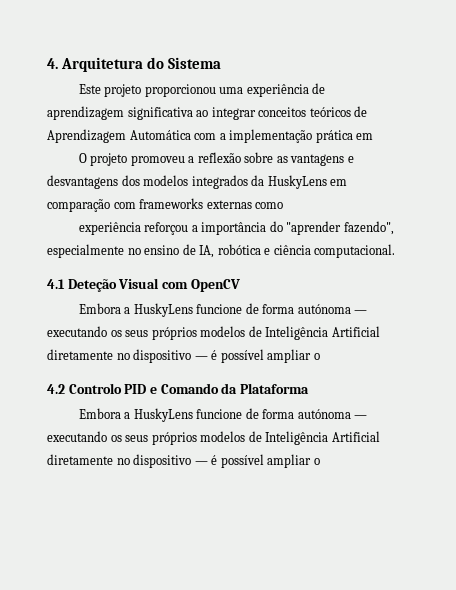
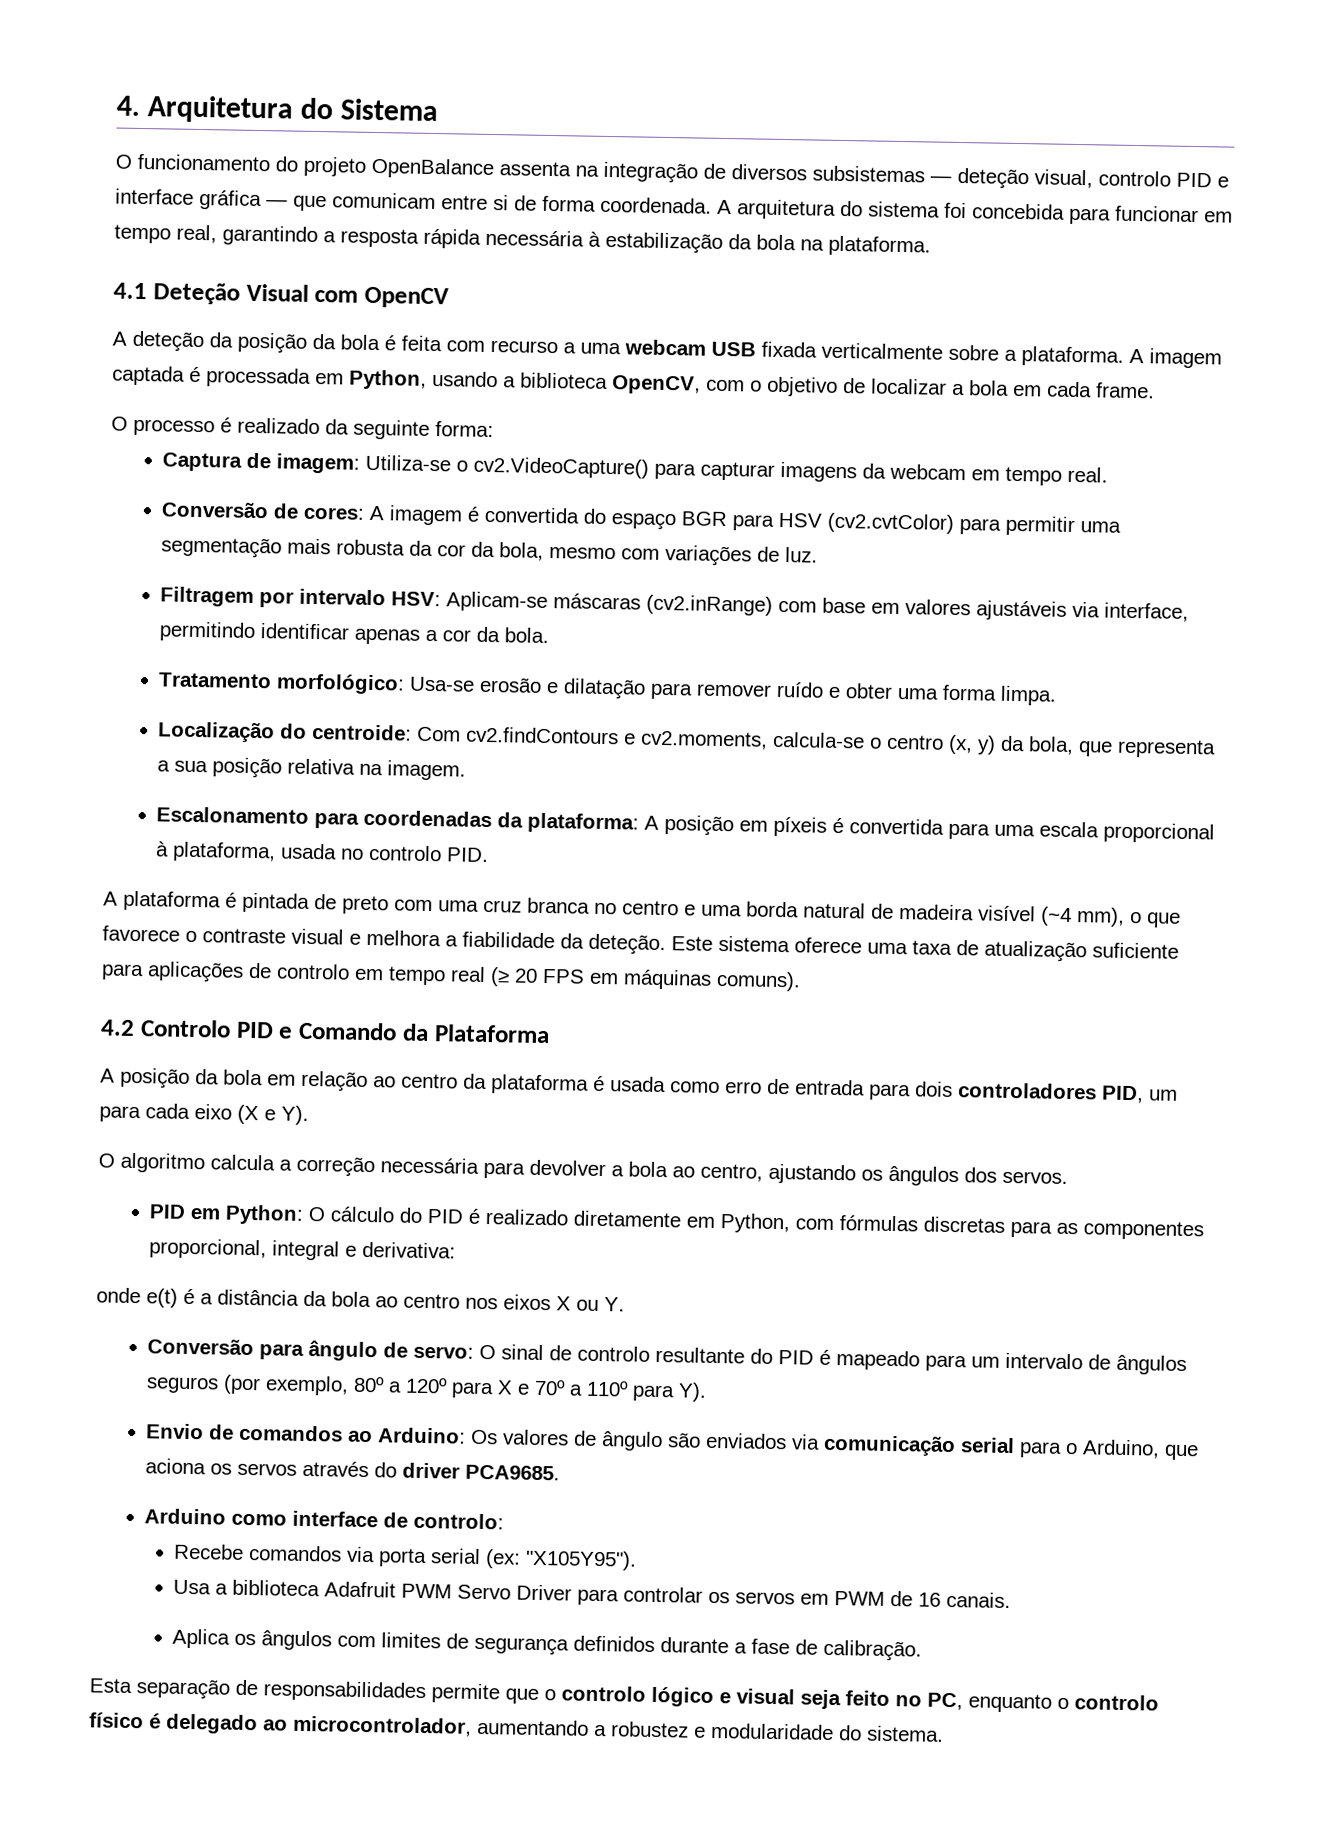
[78,83,326,97] [47,106,368,120] [47,129,374,143] [78,152,354,166] [47,175,348,189] [47,198,284,212] [78,221,394,235] [47,244,396,258] Este projeto proporcionou uma experiência de aprendizagem significativa ao integrar conceitos teóricos de Aprendizagem Automática com a implementação prática em // O projeto promoveu a reflexão sobre as vantagens e desvantagens dos modelos integrados da HuskyLens em comparação com frameworks externas como // experiência reforçou a importância do "aprender fazendo", especialmente no ensino de IA, robótica e ciência computacional. -> [115,153,1229,190] [115,188,1233,225] [114,224,931,257] O funcionamento do projeto OpenBalance assenta na integração de diversos subsistemas — deteção visual, controlo PID e interface gráfica — que comunicam entre si de forma coordenada. A arquitetura do sistema foi concebida para funcionar em tempo real, garantindo a resposta rápida necessária à estabilização da bola na plataforma.
[78,303,368,317] [47,326,380,340] [47,349,320,363] Embora a HuskyLens funcione de forma autónoma — executando os seus próprios modelos de Inteligência Artificial diretamente no dispositivo — é possível ampliar o -> [112,330,1222,369] [112,365,1155,399] [111,416,494,440] [162,452,1109,486] [161,501,1122,537] [161,536,819,567] [160,586,1190,622] [159,621,550,645] [158,672,1058,706] [157,721,1217,759] [157,757,467,781] [156,806,1216,844] [156,841,490,863] [103,890,1181,928] [102,925,1179,963] [101,961,801,992] A deteção da posição da bola é feita com recurso a uma webcam USB fixada verticalmente sobre a plataforma. A imagem captada é processada em Python, usando a biblioteca OpenCV, com o objetivo de localizar a bola em cada frame. // O processo é realizado da seguinte forma: // Captura de imagem: Utiliza-se o cv2.VideoCapture() para capturar imagens da webcam em tempo real. // Conversão de cores: A imagem é convertida do espaço BGR para HSV (cv2.cvtColor) para permitir uma segmentação mais robusta da cor da bola, mesmo com variações de luz. // Filtragem por intervalo HSV: Aplicam-se máscaras (cv2.inRange) com base em valores ajustáveis via interface, permitindo identificar apenas a cor da bola. // Tratamento morfológico: Usa-se erosão e dilatação para remover ruído e obter uma forma limpa. // Localização do centroide: Com cv2.findContours e cv2.moments, calcula-se o centro (x, y) da bola, que representa a sua posição relativa na imagem. // Escalonamento para coordenadas da plataforma: A posição em píxeis é convertida para uma escala proporcional à plataforma, usada no controlo PID. // A plataforma é pintada de preto com uma cruz branca no centro e uma borda natural de madeira visível (~4 mm), o que favorece o contraste visual e melhora a fiabilidade da deteção. Este sistema oferece uma taxa de atualização suficiente para aplicações de controlo em tempo real (≥ 20 FPS em máquinas comuns).
[78,408,368,422] [47,431,380,445] [47,454,320,468] Embora a HuskyLens funcione de forma autónoma — executando os seus próprios modelos de Inteligência Artificial diretamente no dispositivo — é possível ampliar o -> [100,1067,1178,1104] [99,1103,309,1125] [98,1152,1068,1187] [149,1204,1205,1241] [149,1238,457,1261] [96,1287,625,1312] [147,1338,1188,1376] [146,1374,708,1402] [146,1423,1200,1461] [145,1458,561,1481] [144,1508,505,1530] [174,1543,638,1571] [173,1579,1012,1609] [172,1628,923,1662] [89,1678,1159,1713] [89,1712,944,1742] A posição da bola em relação ao centro da plataforma é usada como erro de entrada para dois controladores PID, um para cada eixo (X e Y). // O algoritmo calcula a correção necessária para devolver a bola ao centro, ajustando os ângulos dos servos. // PID em Python: O cálculo do PID é realizado diretamente em Python, com fórmulas discretas para as componentes proporcional, integral e derivativa: // onde e(t) é a distância da bola ao centro nos eixos X ou Y. // Conversão para ângulo de servo: O sinal de controlo resultante do PID é mapeado para um intervalo de ângulos seguros (por exemplo, 80º a 120º para X e 70º a 110º para Y). // Envio de comandos ao Arduino: Os valores de ângulo são enviados via comunicação serial para o Arduino, que aciona os servos através do driver PCA9685. // Arduino como interface de controlo: // Recebe comandos via porta serial (ex: "X105Y95"). // Usa a biblioteca Adafruit PWM Servo Driver para controlar os servos em PWM de 16 canais. // Aplica os ângulos com limites de segurança definidos durante a fase de calibração. // Esta separação de responsabilidades permite que o controlo lógico e visual seja feito no PC, enquanto o controlo físico é delegado ao microcontrolador, aumentando a robustez e modularidade do sistema.

